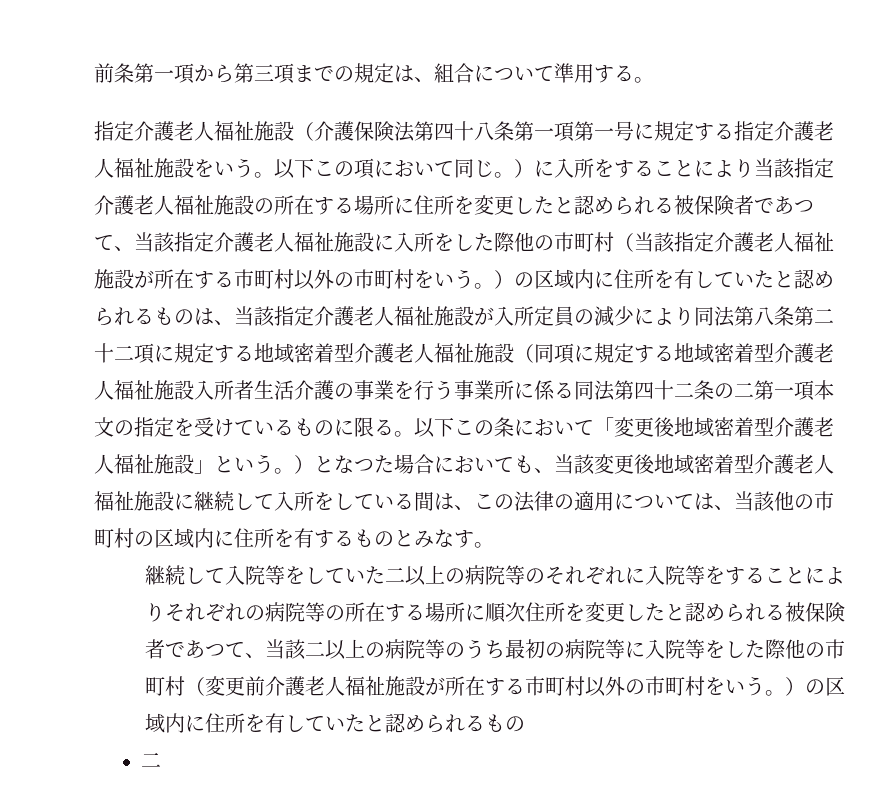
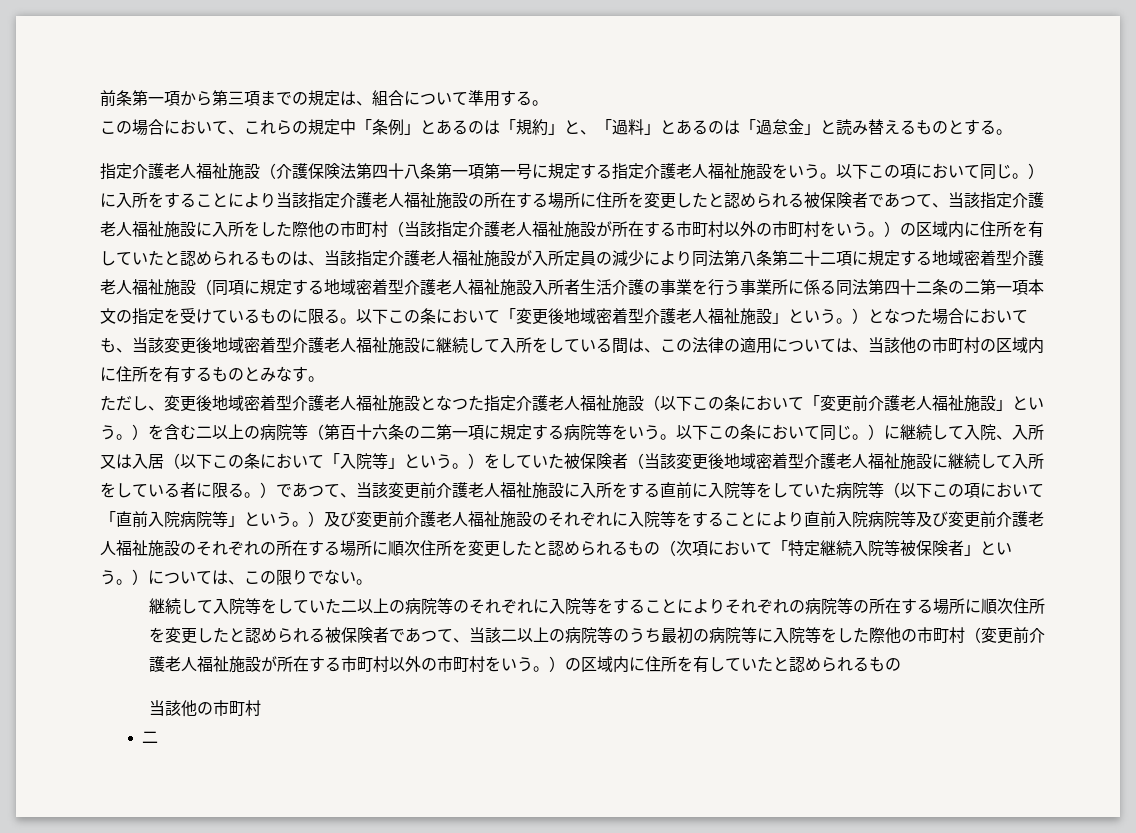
(654, 80) none -> [100,119,1012,136] // この場合において、これらの規定中「条例」とあるのは「規約」と、「過料」とあるのは「過怠金」と読み替えるものとする。
(494, 545) none -> [100,395,1044,412] [100,424,1044,441] [100,453,1044,470] [100,482,1044,499] [100,511,1044,528] [100,540,1012,557] [100,569,372,585] // ただし、変更後地域密着型介護老人福祉施設となつた指定介護老人福祉施設（以下この条において「変更前介護老人福祉施設」という。）を含む二以上の病院等（第百十六条の二第一項に規定する病院等をいう。以下この条において同じ。）に継続して入院、入所又は入居（以下この条において「入院等」という。）をしていた被保険者（当該変更後地域密着型介護老人福祉施設に継続して入所をしている者に限る。）であつて、当該変更前介護老人福祉施設に入所をする直前に入院等をしていた病院等（以下この項において「直前入院病院等」という。）及び変更前介護老人福祉施設のそれぞれに入院等をすることにより直前入院病院等及び変更前介護老人福祉施設のそれぞれの所在する場所に順次住所を変更したと認められるもの（次項において「特定継続入院等被保険者」という。）については、この限りでない。
(525, 724) none -> [149,700,262,717] // 当該他の市町村

